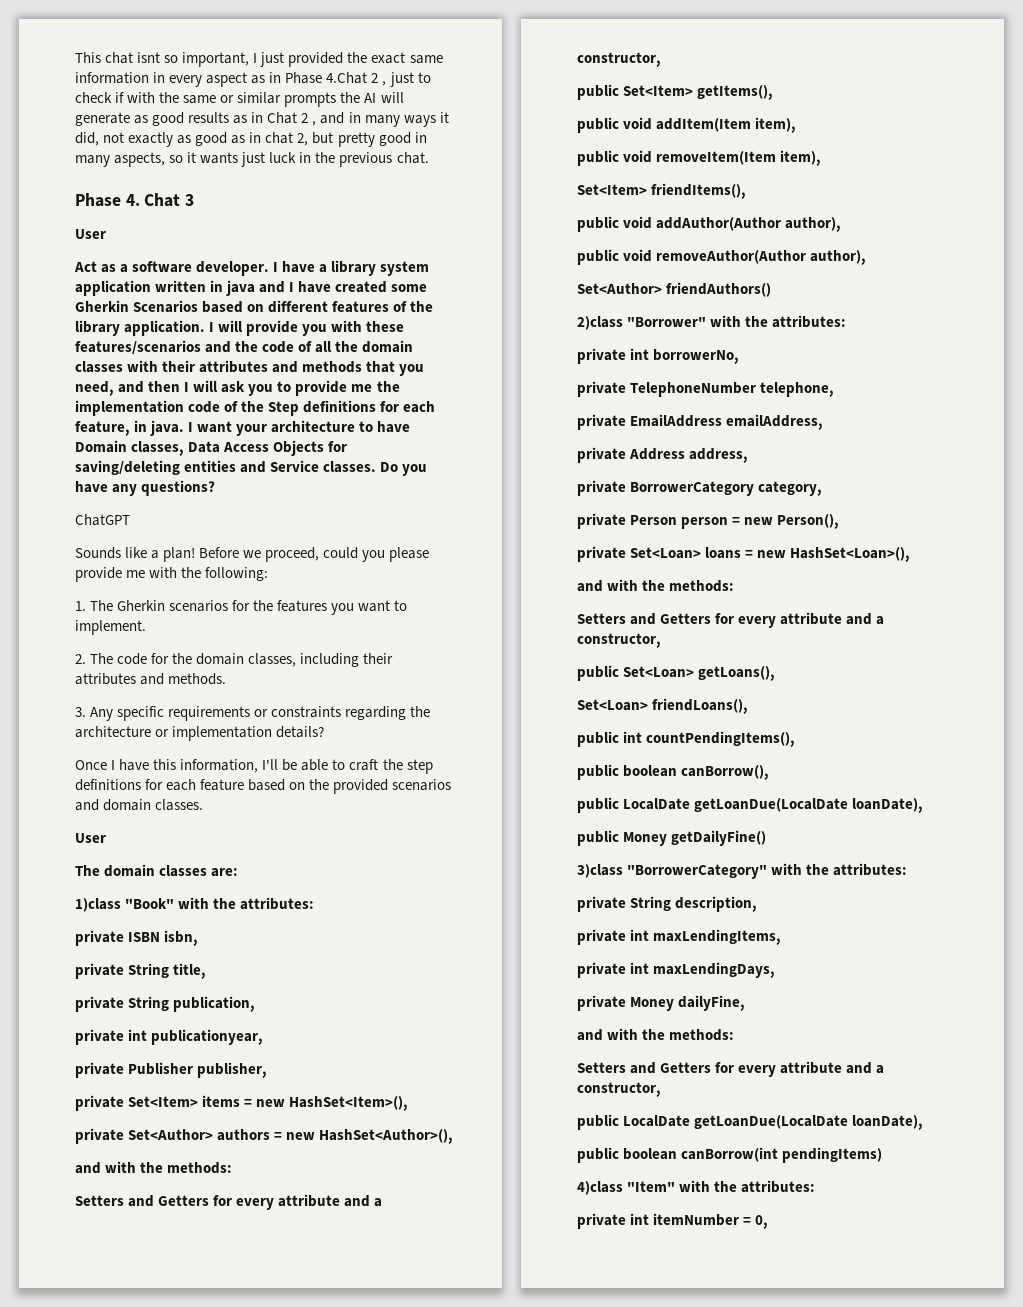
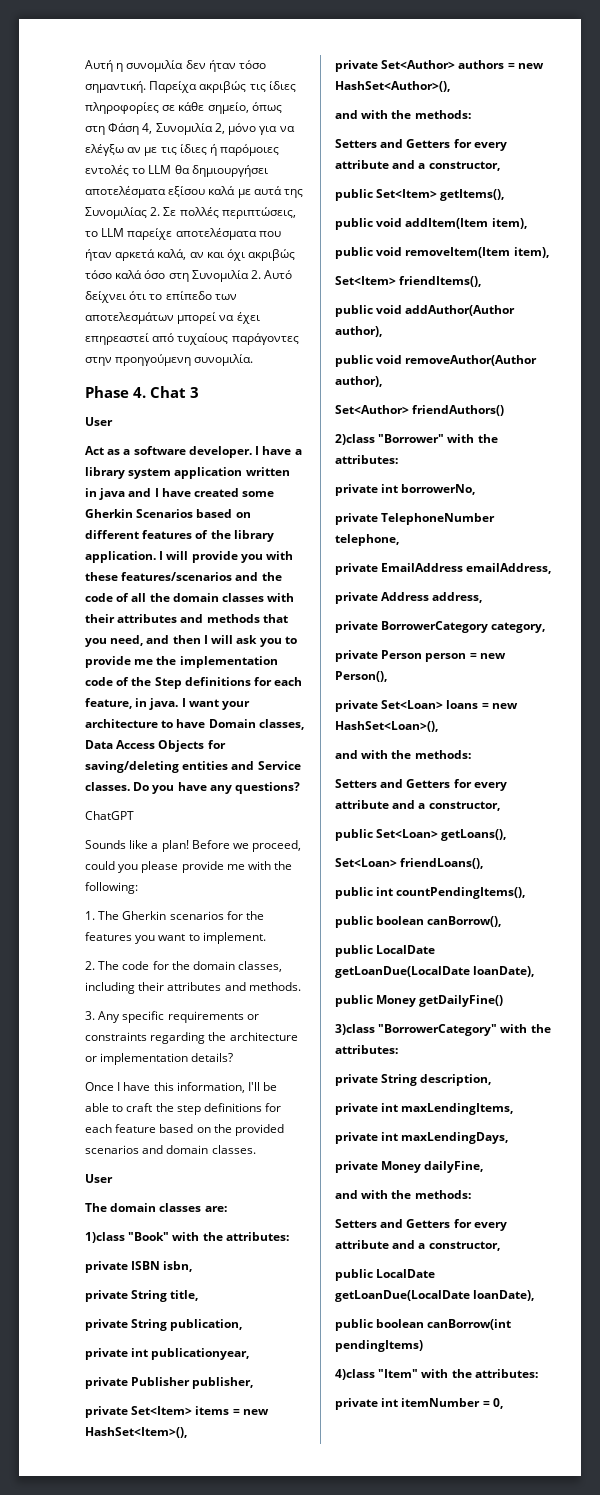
[75,52,443,67] [75,72,431,87] [75,92,404,107] [75,112,449,127] [75,132,427,147] [75,152,429,167] This chat isnt so important, I just provided the exact same information in every aspect as in Phase 4.Chat 2 , just to check if with the same or similar prompts the AI will generate as good results as in Chat 2 , and in many ways it did, not exactly as good as in chat 2, but pretty good in many aspects, so it wants just luck in the previous chat. -> [85,60,267,72] [85,81,296,93] [85,102,282,114] [85,123,295,135] [85,144,280,156] [85,165,268,177] [85,186,304,198] [85,207,296,219] [85,228,281,240] [85,249,296,261] [85,270,293,282] [85,291,237,303] [85,312,260,324] [85,333,299,345] [85,354,254,366] Αυτή η συνομιλία δεν ήταν τόσο σημαντική. Παρείχα ακριβώς τις ίδιες πληροφορίες σε κάθε σημείο, όπως στη Φάση 4, Συνομιλία 2, μόνο για να ελέγξω αν με τις ίδιες ή παρόμοιες εντολές το LLM θα δημιουργήσει αποτελέσματα εξίσου καλά με αυτά της Συνομιλίας 2. Σε πολλές περιπτώσεις, το LLM παρείχε αποτελέσματα που ήταν αρκετά καλά, αν και όχι ακριβώς τόσο καλά όσο στη Συνομιλία 2. Αυτό δείχνει ότι το επίπεδο των αποτελεσμάτων μπορεί να έχει επηρεαστεί από τυχαίους παράγοντες στην προηγούμενη συνομιλία.

